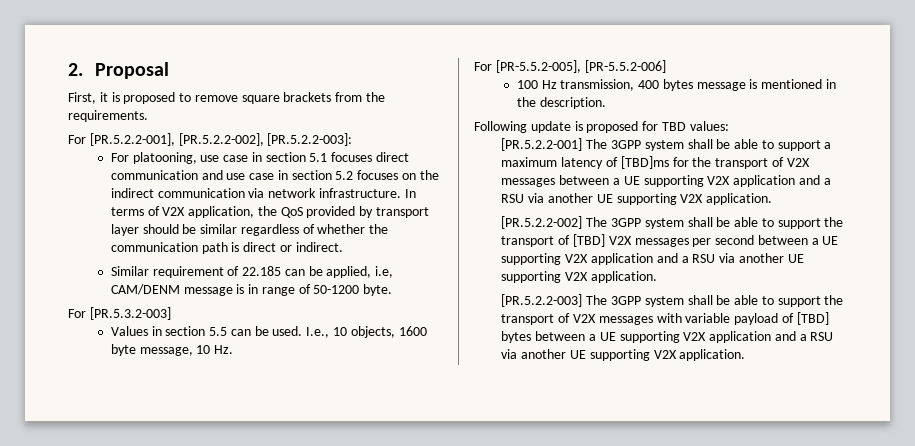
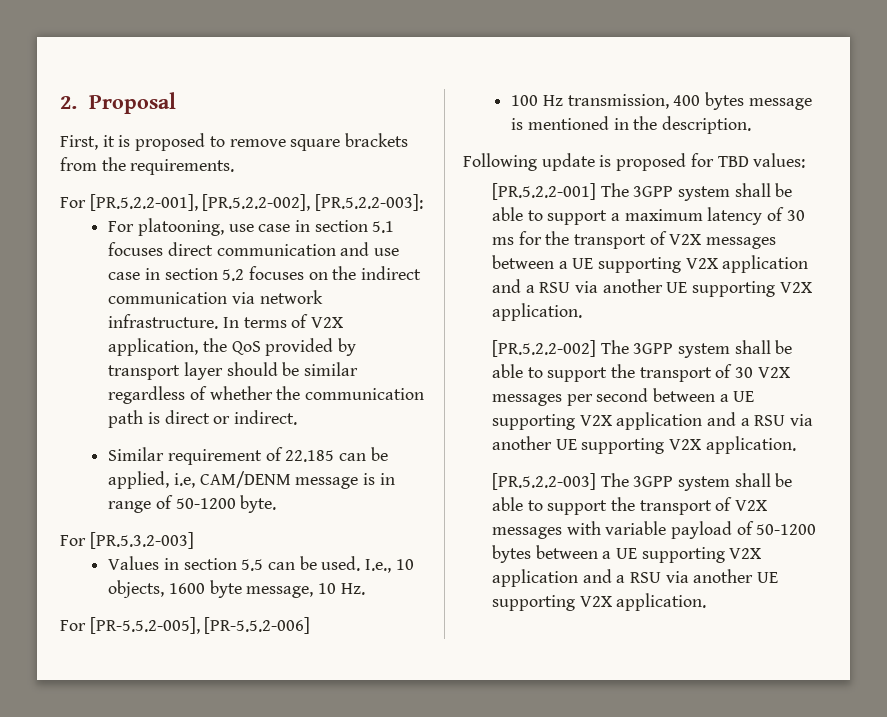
[620,156,669,169] [TBD]ms -> [786,210,805,221] [491,237,514,245] 30 ms
[572,234,605,247] [TBD] -> [735,367,754,378] 30
[796,312,829,325] [TBD] -> [756,524,817,535] 50-1200

